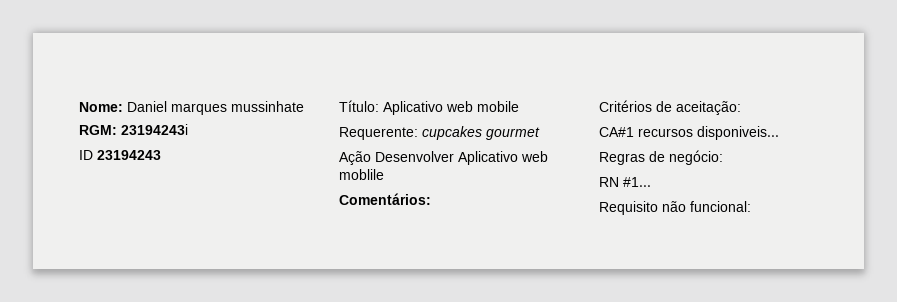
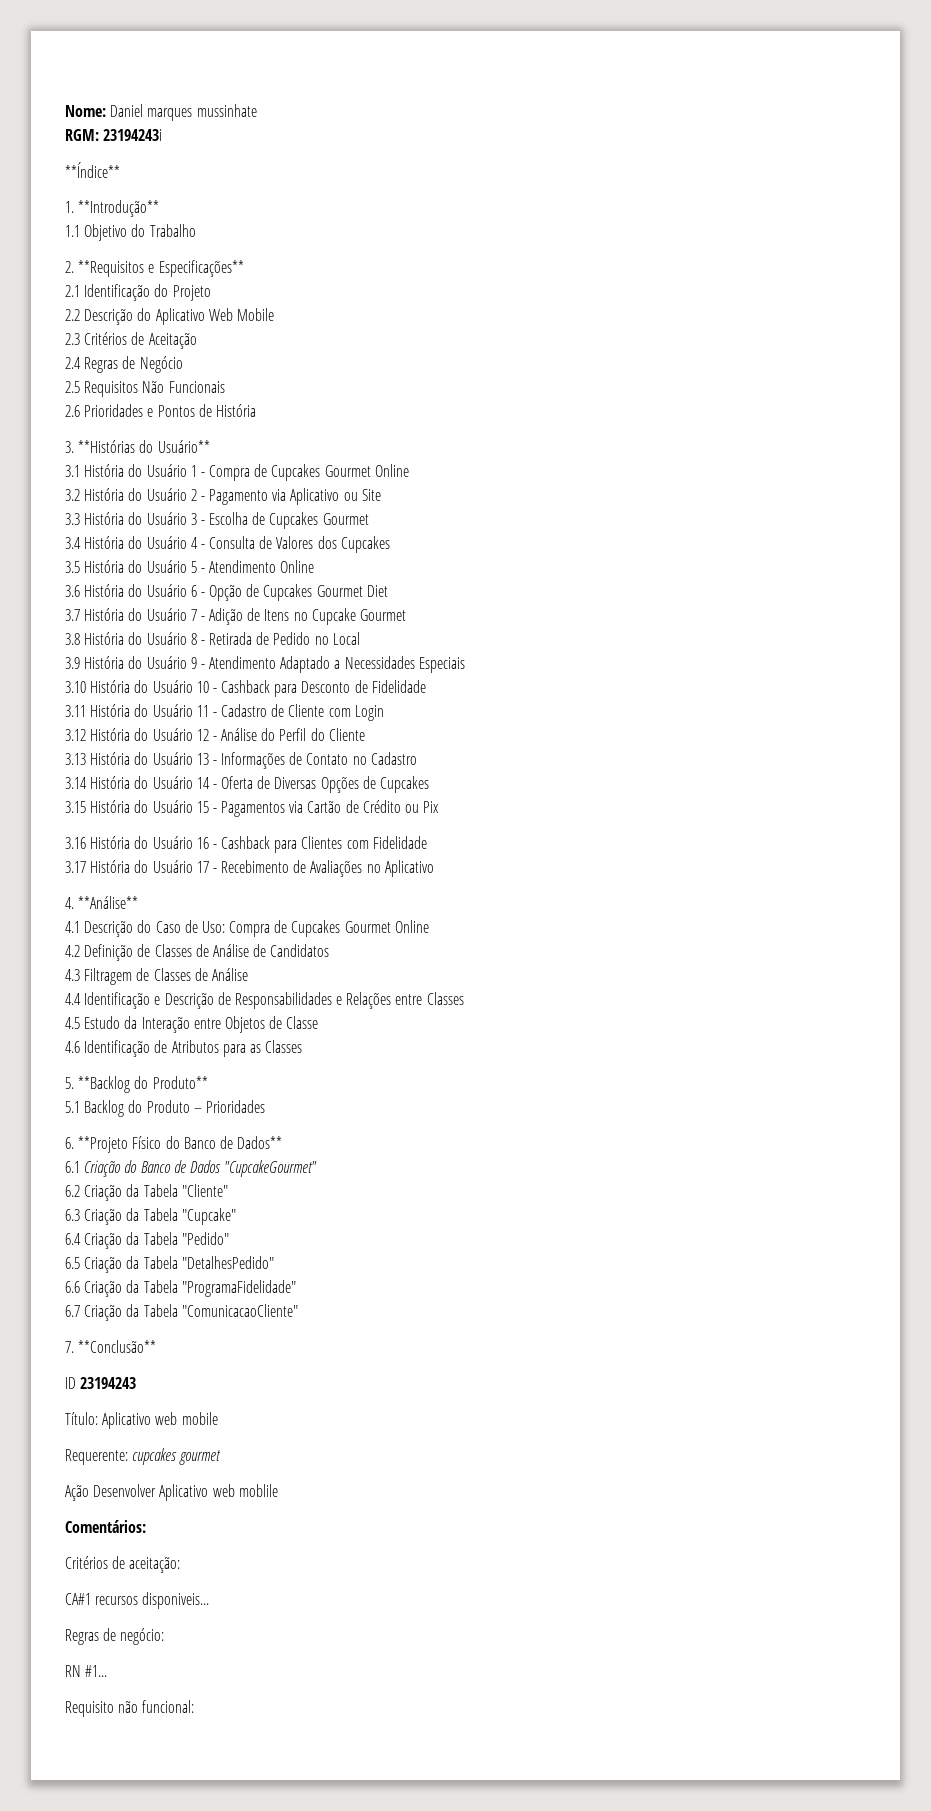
(188, 129) none -> [65,162,120,178] [65,200,160,217] [65,224,196,241] [65,260,244,277] [65,284,211,301] [65,308,274,325] [65,332,197,349] [65,356,183,373] [65,380,225,397] [65,404,256,417] [65,440,210,453] [65,464,409,481] [65,488,381,505] [65,512,369,529] [65,536,390,553] [65,560,315,573] [65,584,388,601] [65,608,407,625] [65,632,360,645] [65,656,465,673] [65,680,426,697] [65,704,384,721] [65,728,365,741] [65,752,417,769] [65,776,430,793] [65,800,440,817] [65,836,427,853] [65,860,434,877] [65,896,139,909] [65,920,429,937] [65,944,330,961] [65,968,248,985] [65,992,464,1009] [65,1016,319,1033] [65,1040,303,1057] [65,1076,208,1093] [65,1100,265,1117] [65,1136,283,1153] [65,1160,318,1177] [65,1184,228,1201] [65,1208,236,1225] [65,1232,229,1249] [65,1256,274,1273] [65,1280,296,1297] [65,1304,298,1321] [65,1340,157,1353] // **Índice** // 1. **Introdução** // 1.1 Objetivo do Trabalho // 2. **Requisitos e Especificações** // 2.1 Identificação do Projeto // 2.2 Descrição do Aplicativo Web Mobile // 2.3 Critérios de Aceitação // 2.4 Regras de Negócio // 2.5 Requisitos Não Funcionais // 2.6 Prioridades e Pontos de História // 3. **Histórias do Usuário** // 3.1 História do Usuário 1 - Compra de Cupcakes Gourmet Online // 3.2 História do Usuário 2 - Pagamento via Aplicativo ou Site // 3.3 História do Usuário 3 - Escolha de Cupcakes Gourmet // 3.4 História do Usuário 4 - Consulta de Valores dos Cupcakes // 3.5 História do Usuário 5 - Atendimento Online // 3.6 História do Usuário 6 - Opção de Cupcakes Gourmet Diet // 3.7 História do Usuário 7 - Adição de Itens no Cupcake Gourmet // 3.8 História do Usuário 8 - Retirada de Pedido no Local // 3.9 História do Usuário 9 - Atendimento Adaptado a Necessidades Especiais // 3.10 História do Usuário 10 - Cashback para Desconto de Fidelidade // 3.11 História do Usuário 11 - Cadastro de Cliente com Login // 3.12 História do Usuário 12 - Análise do Perfil do Cliente // 3.13 História do Usuário 13 - Informações de Contato no Cadastro // 3.14 História do Usuário 14 - Oferta de Diversas Opções de Cupcakes // 3.15 História do Usuário 15 - Pagamentos via Cartão de Crédito ou Pix // 3.16 História do Usuário 16 - Cashback para Clientes com Fidelidade // 3.17 História do Usuário 17 - Recebimento de Avaliações no Aplicativo // 4. **Análise** // 4.1 Descrição do Caso de Uso: Compra de Cupcakes Gourmet Online // 4.2 Definição de Classes de Análise de Candidatos // 4.3 Filtragem de Classes de Análise // 4.4 Identificação e Descrição de Responsabilidades e Relações entre Classes // 4.5 Estudo da Interação entre Objetos de Classe // 4.6 Identificação de Atributos para as Classes // 5. **Backlog do Produto** // 5.1 Backlog do Produto – Prioridades // 6. **Projeto Físico do Banco de Dados** // 6.1 Criação do Banco de Dados "CupcakeGourmet" // 6.2 Criação da Tabela "Cliente" // 6.3 Criação da Tabela "Cupcake" // 6.4 Criação da Tabela "Pedido" // 6.5 Criação da Tabela "DetalhesPedido" // 6.6 Criação da Tabela "ProgramaFidelidade" // 6.7 Criação da Tabela "ComunicacaoCliente" // 7. **Conclusão**

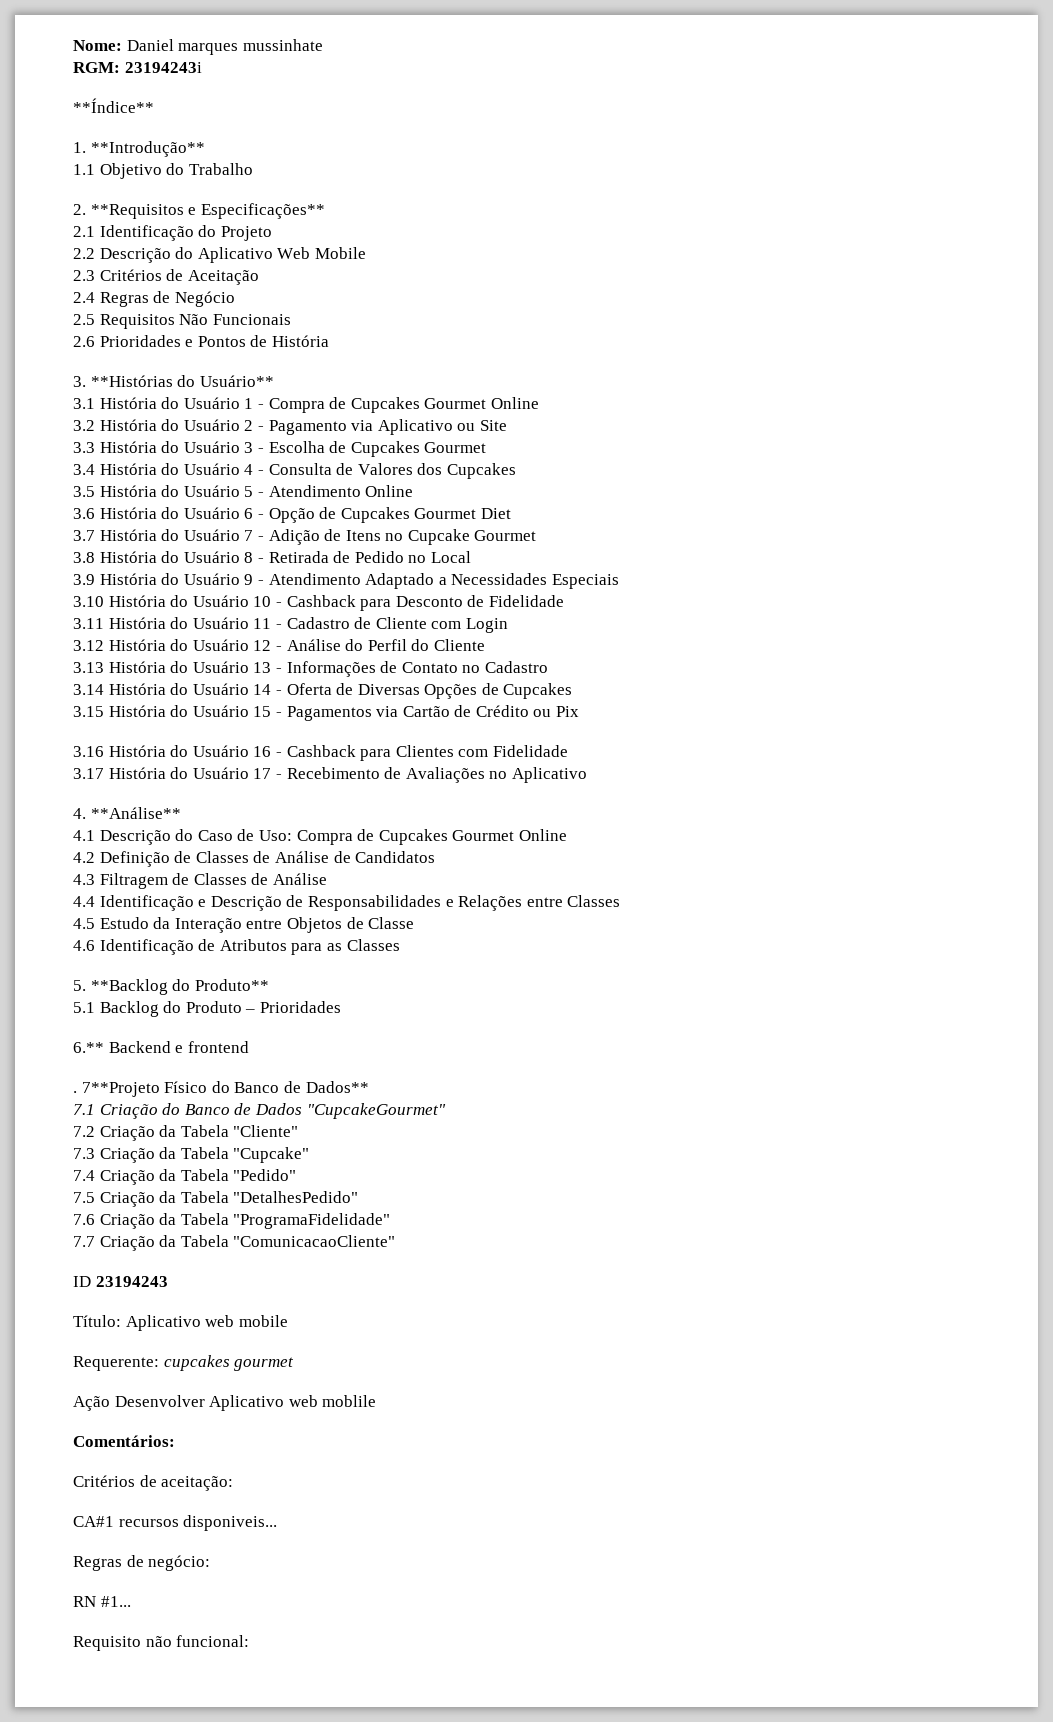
[65,1136,129,1153] 6. **Projeto -> [73,1041,249,1053] [73,1082,160,1097] 6.** Backend e frontend // . 7**Projeto
[65,1161,80,1173] 6.1 -> [73,1104,95,1115] 7.1
[65,1185,80,1197] 6.2 -> [73,1126,95,1137] 7.2
[65,1209,80,1221] 6.3 -> [73,1148,95,1159] 7.3
[65,1233,81,1245] 6.4 -> [73,1170,95,1181] 7.4
[65,1257,80,1269] 6.5 -> [73,1192,95,1203] 7.5
[65,1281,80,1293] 6.6 -> [73,1214,95,1225] 7.6
[65,1305,80,1317] 6.7 -> [73,1236,95,1247] 7.7
[65,1340,157,1353] // 7. **Conclusão** -> (396, 1241) none

